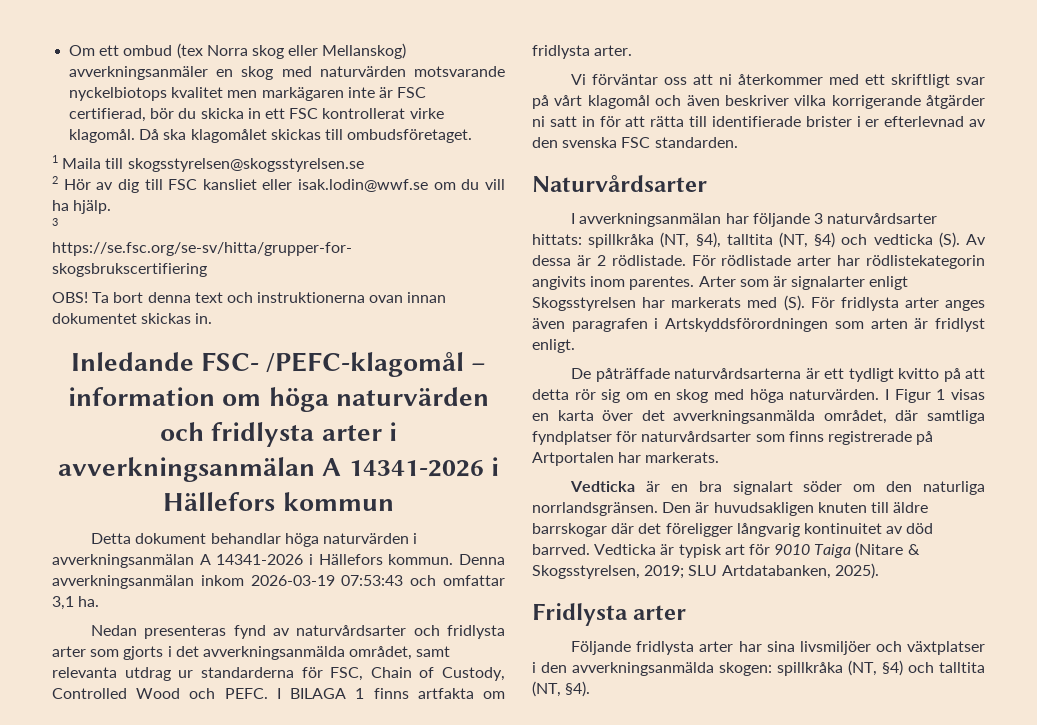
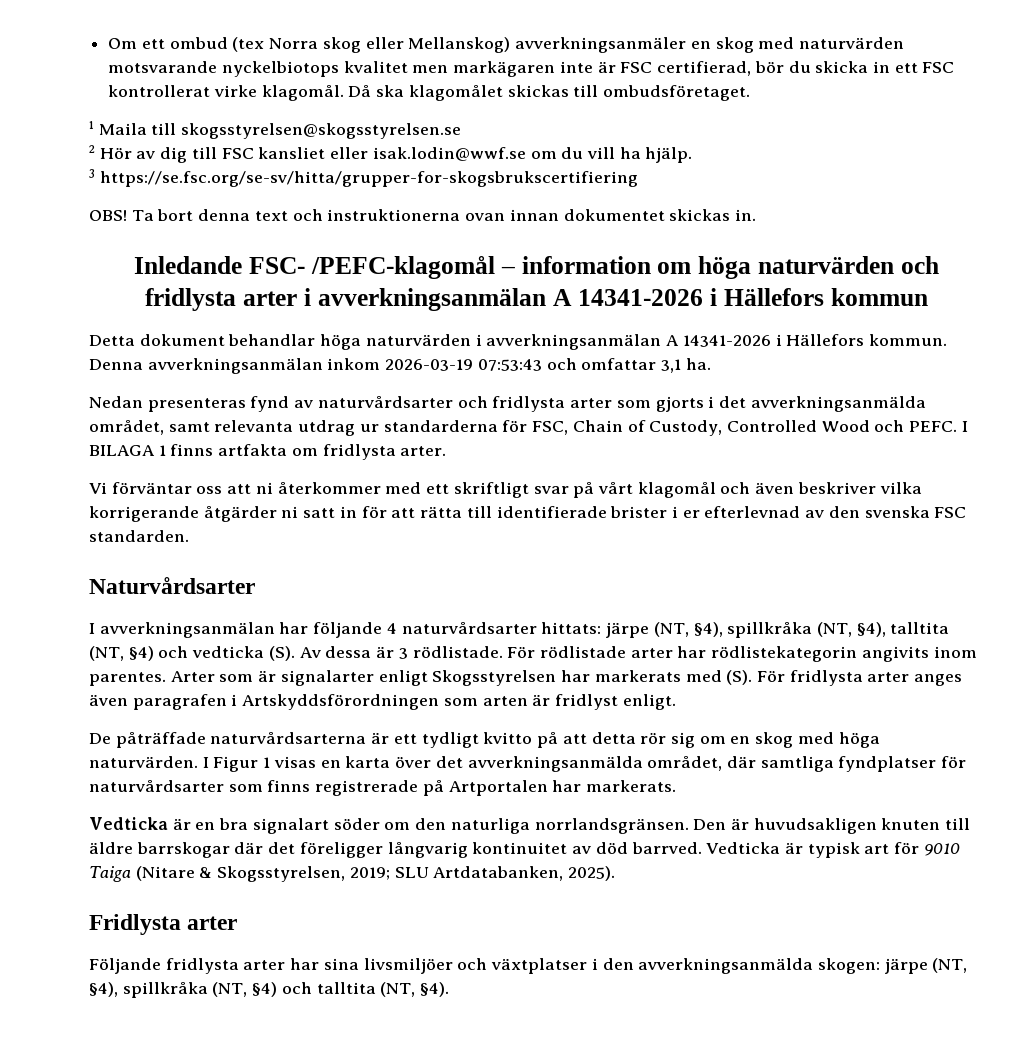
[813,213,823,224] 3 -> [386,623,397,634] 4
(582, 239) none -> [606,622,723,638] järpe (NT, §4),
[596,255,606,266] 2 -> [398,648,408,659] 3
(772, 669) none -> [884,958,968,974] [89,982,118,997] järpe (NT, §4),

